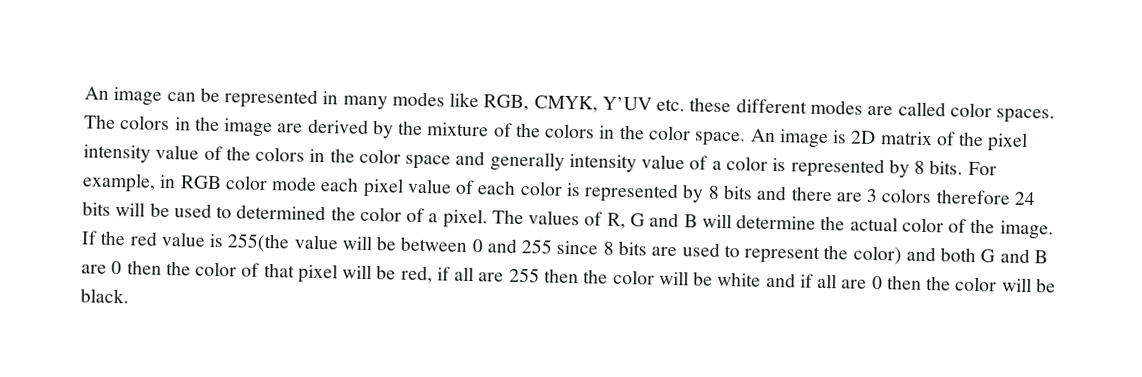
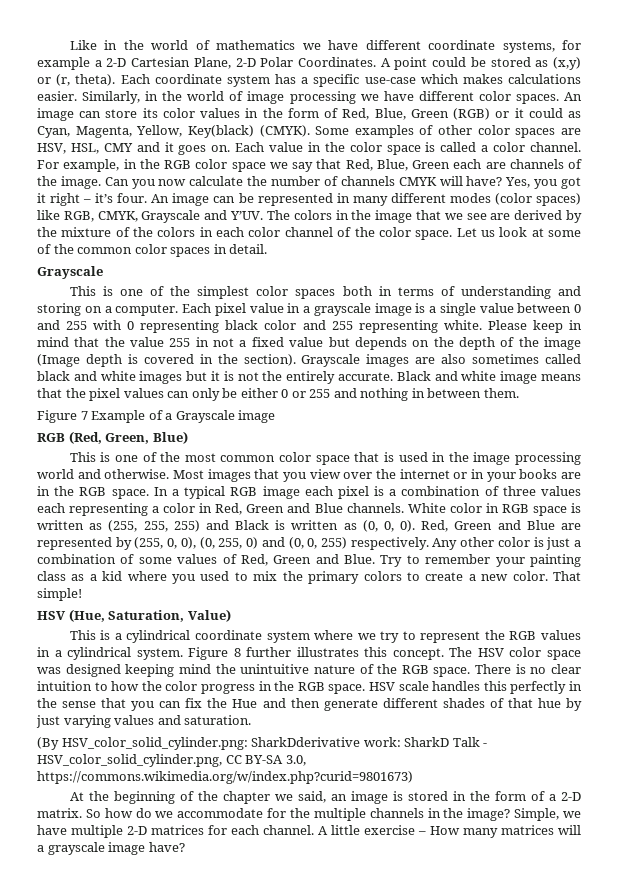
(84, 93) none -> [69,40,582,53] [37,57,582,70] [37,74,582,87] [37,91,582,104] [37,108,582,121] [37,125,581,138] [37,142,581,155] [37,159,582,172] [37,176,582,189] [37,193,148,206] Like in the world of mathematics we have different coordinate systems, for example a 2-D Cartesian Plane, 2-D Polar Coordinates. A point could be stored as (x,y) or (r, theta). Each coordinate system has a specific use-case which makes calculations easier. Similarly, in the world of image processing we have different color spaces. An image can store its color values in the form of Red, Blue, Green (RGB) or it could as Cyan, Magenta, Yellow, Key(black) (CMYK). Some examples of other color spaces are HSV, HSL, CMY and it goes on. Each value in the color space is called a color channel. For example, in the RGB color space we say that Red, Blue, Green each are channels of the image. Can you now calculate the number of channels CMYK will have? Yes, you got it right – it’s four.
[391,91,1056,124] modes like RGB, CMYK, Y’UV etc. these different modes are called color spaces. -> [390,193,581,206] [37,210,264,223] different modes (color spaces) like RGB, CMYK, Grayscale and Y’UV.
(274, 128) none -> [415,210,487,220] that we see
[618,124,1029,153] [83,144,997,179] [82,172,1036,206] [82,201,1054,240] [81,230,1048,265] [81,260,1056,293] [80,288,129,304] the color space. An image is 2D matrix of the pixel intensity value of the colors in the color space and generally intensity value of a color is represented by 8 bits. For example, in RGB color mode each pixel value of each color is represented by 8 bits and there are 3 colors therefore 24 bits will be used to determined the color of a pixel. The values of R, G and B will determine the actual color of the image. If the red value is 255(the value will be between 0 and 255 since 8 bits are used to represent the color) and both G and B are 0 then the color of that pixel will be red, if all are 255 then the color will be white and if all are 0 then the color will be black. -> [216,227,582,240] [37,244,268,257] [37,266,103,279] [69,286,582,299] [37,303,581,316] [37,320,583,333] [37,337,582,350] [37,354,582,367] [37,371,582,384] [37,388,519,401] [37,410,276,423] [37,431,188,444] [69,452,582,465] [37,469,582,482] [37,486,581,499] [37,503,581,516] [37,520,582,532] [37,537,581,550] [37,554,581,567] [37,571,582,584] [37,588,82,601] [37,609,231,622] [69,630,582,643] [37,647,581,660] [37,664,582,677] [37,681,583,694] [37,698,582,711] [36,715,252,728] [37,737,488,750] [37,754,306,767] [37,771,413,784] [69,791,582,804] [37,808,581,821] [37,825,581,838] [37,842,185,855] each color channel of the color space. Let us look at some of the common color spaces in detail. // Grayscale // This is one of the simplest color spaces both in terms of understanding and storing on a computer. Each pixel value in a grayscale image is a single value between 0 and 255 with 0 representing black color and 255 representing white. Please keep in mind that the value 255 in not a fixed value but depends on the depth of the image (Image depth is covered in the section). Grayscale images are also sometimes called black and white images but it is not the entirely accurate. Black and white image means that the pixel values can only be either 0 or 255 and nothing in between them. // Figure 7 Example of a Grayscale image // RGB (Red, Green, Blue) // This is one of the most common color space that is used in the image processing world and otherwise. Most images that you view over the internet or in your books are in the RGB space. In a typical RGB image each pixel is a combination of three values each representing a color in Red, Green and Blue channels. White color in RGB space is written as (255, 255, 255) and Black is written as (0, 0, 0). Red, Green and Blue are represented by (255, 0, 0), (0, 255, 0) and (0, 0, 255) respectively. Any other color is just a combination of some values of Red, Green and Blue. Try to remember your painting class as a kid where you used to mix the primary colors to create a new color. That simple! // HSV (Hue, Saturation, Value) // This is a cylindrical coordinate system where we try to represent the RGB values in a cylindrical system. Figure 8 further illustrates this concept. The HSV color space was designed keeping mind the unintuitive nature of the RGB space. There is no clear intuition to how the color progress in the RGB space. HSV scale handles this perfectly in the sense that you can fix the Hue and then generate different shades of that hue by just varying values and saturation. // (By HSV_color_solid_cylinder.png: SharkDderivative work: SharkD Talk - HSV_color_solid_cylinder.png, CC BY-SA 3.0, https://commons.wikimedia.org/w/index.php?curid=9801673) // At the beginning of the chapter we said, an image is stored in the form of a 2-D matrix. So how do we accommodate for the multiple channels in the image? Simple, we have multiple 2-D matrices for each channel. A little exercise – How many matrices will a grayscale image have?

